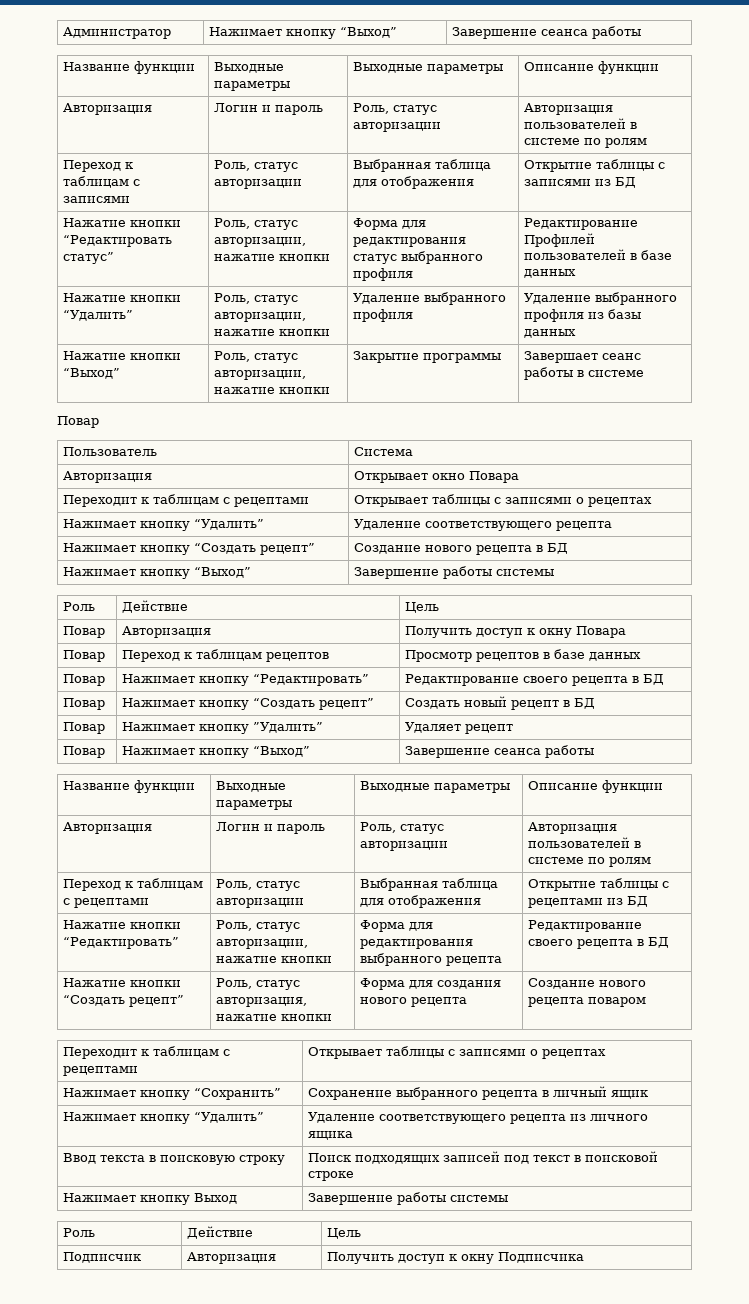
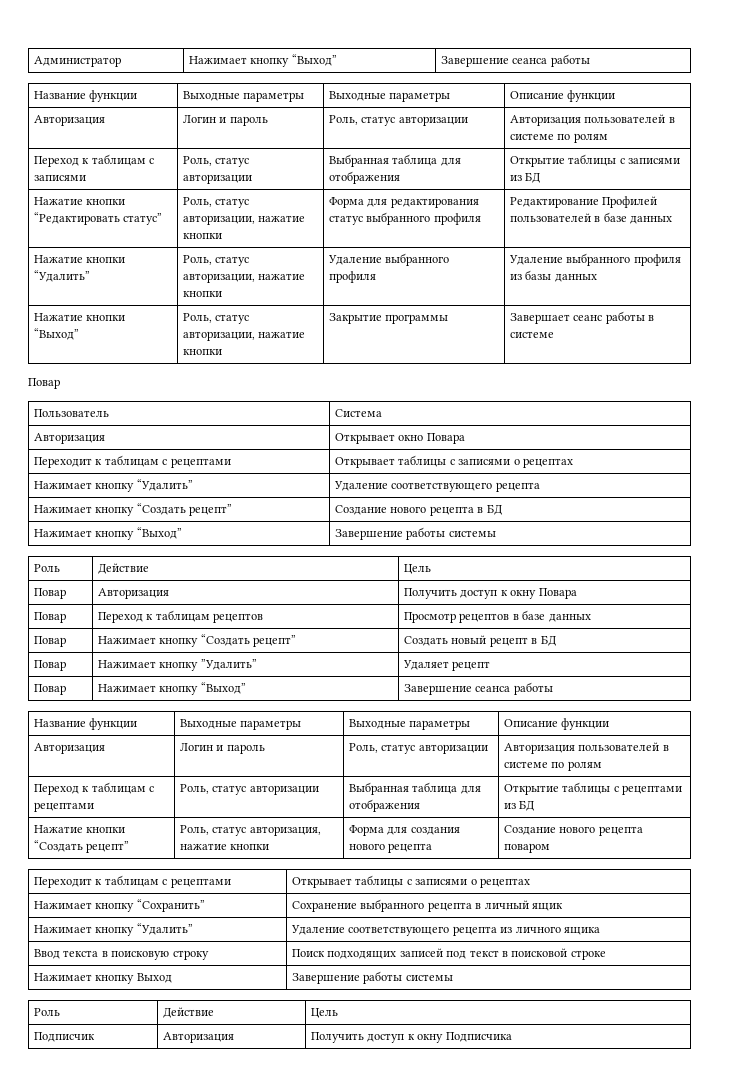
[63,674,106,686] [122,674,370,686] [405,674,665,686] // Повар | Нажимает кнопку “Редактировать” | Редактирование своего рецепта в БД -> (591, 618) none
[63,920,182,929] [63,937,180,949] [216,920,301,932] [216,939,309,949] [216,956,333,963] [360,920,434,932] [360,939,474,949] [360,953,503,966] [528,920,643,932] [528,937,670,949] // Нажатие кнопки “Редактировать” | Роль, статус авторизации, нажатие кнопки | Форма для редактирования выбранного рецепта | Редактирование своего рецепта в БД -> (535, 805) none

